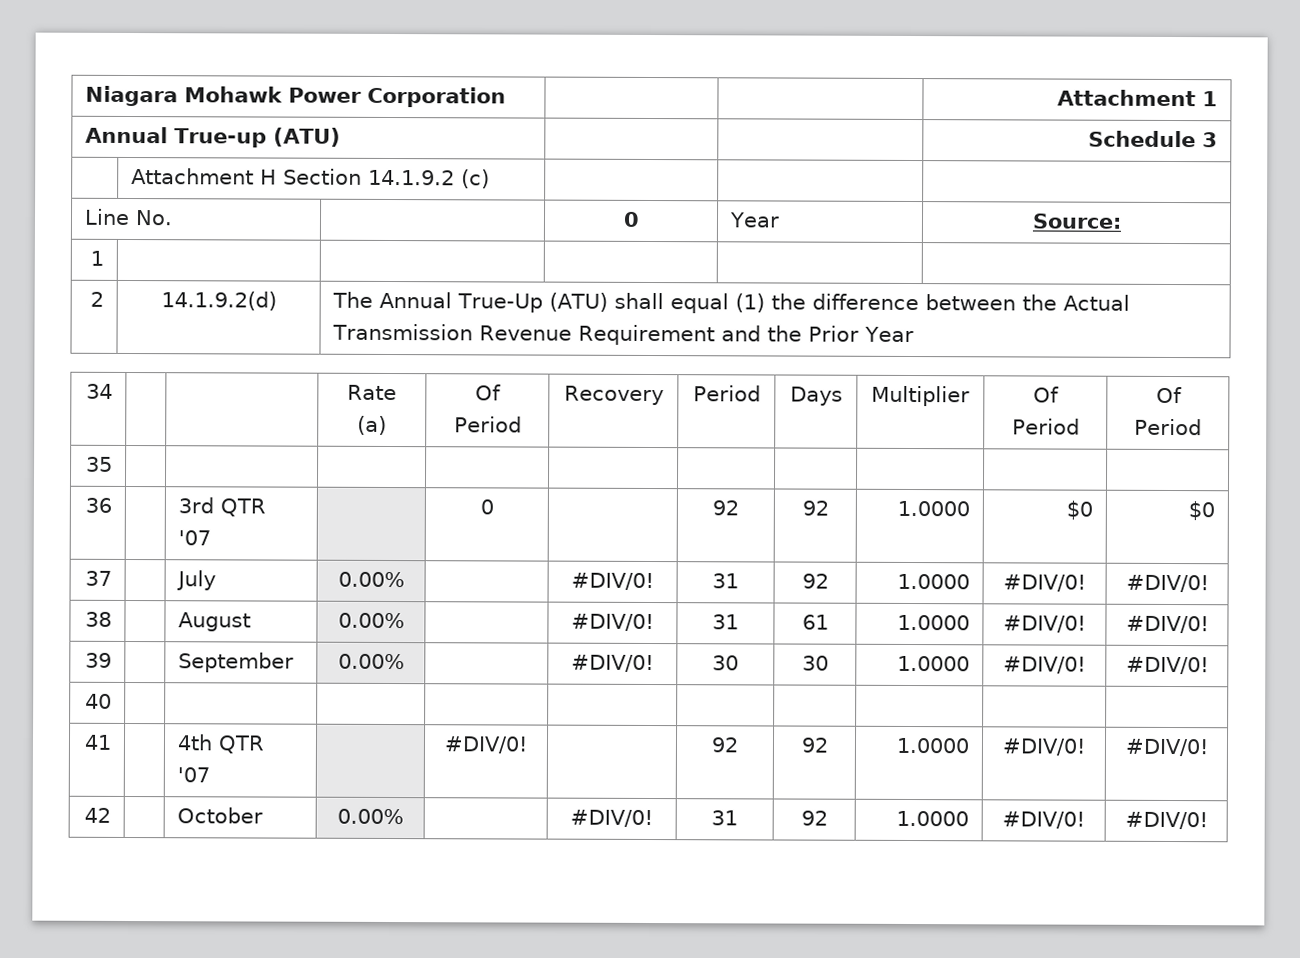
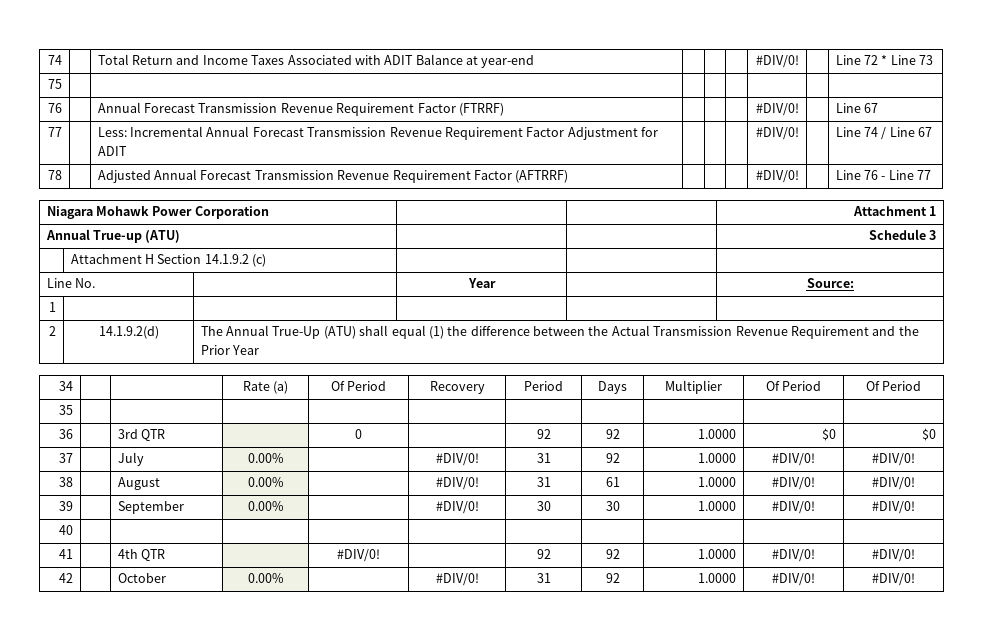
(85, 96) none -> [48,55,63,65] [97,54,535,68] [755,55,799,68] [835,55,934,65] [48,79,63,89] [48,103,63,113] [97,102,504,116] [755,103,799,116] [835,103,879,113] [48,127,63,137] [97,126,659,140] [97,146,127,156] [755,127,799,140] [835,127,933,140] [48,170,63,180] [97,169,569,183] [755,170,799,183] [835,170,932,180] 74 | | Total Return and Income Taxes Associated with ADIT Balance at year-end | | | | #DIV/0! | | Line 72 * Line 73 // 75 | | | | | | | | // 76 | | Annual Forecast Transmission Revenue Requirement Factor (FTRRF) | | | | #DIV/0! | | Line 67 // 77 | | Less: Incremental Annual Forecast Transmission Revenue Requirement Factor Adjustment for ADIT | | | | #DIV/0! | | Line 74 / Line 67 // 78 | | Adjusted Annual Forecast Transmission Revenue Requirement Factor (AFTRRF) | | | | #DIV/0! | | Line 76 - Line 77 //
[622,211,640,227] [729,212,781,228] 0 | Year -> [467,278,496,288] Year |
[178,530,212,546] '07 -> (166, 435) none
[177,767,211,783] '07 -> (166, 555) none

